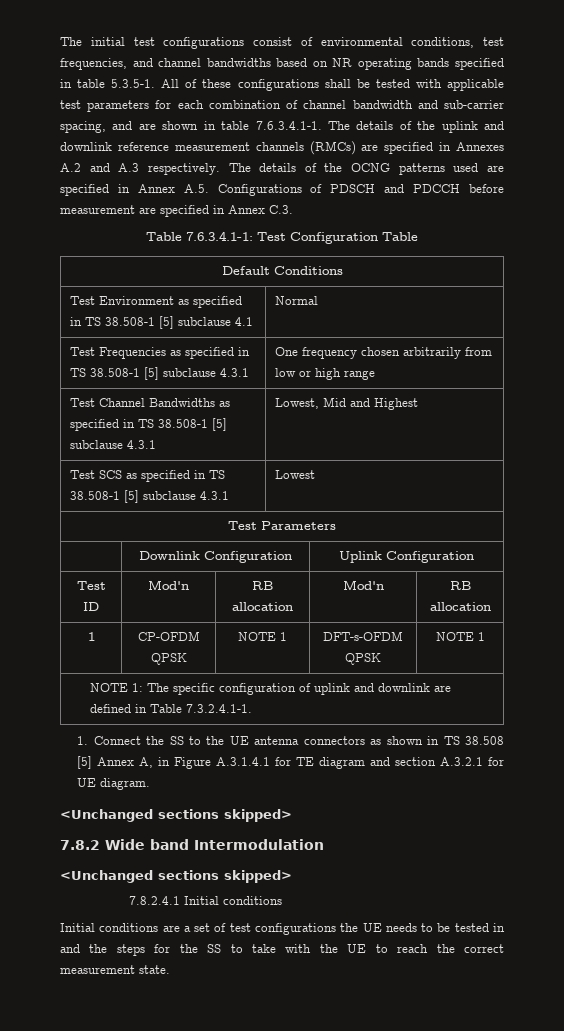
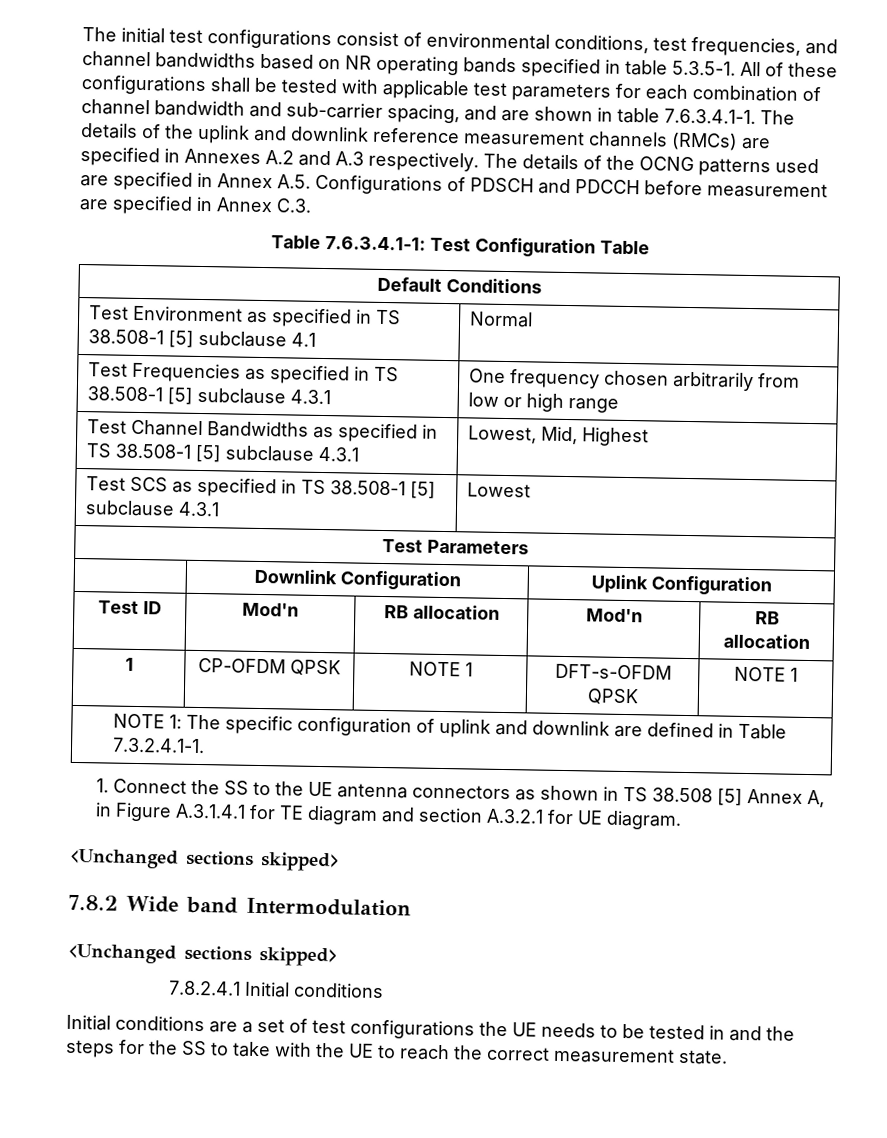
[322,397,370,407] Mid and -> [541,426,579,445] Mid,

